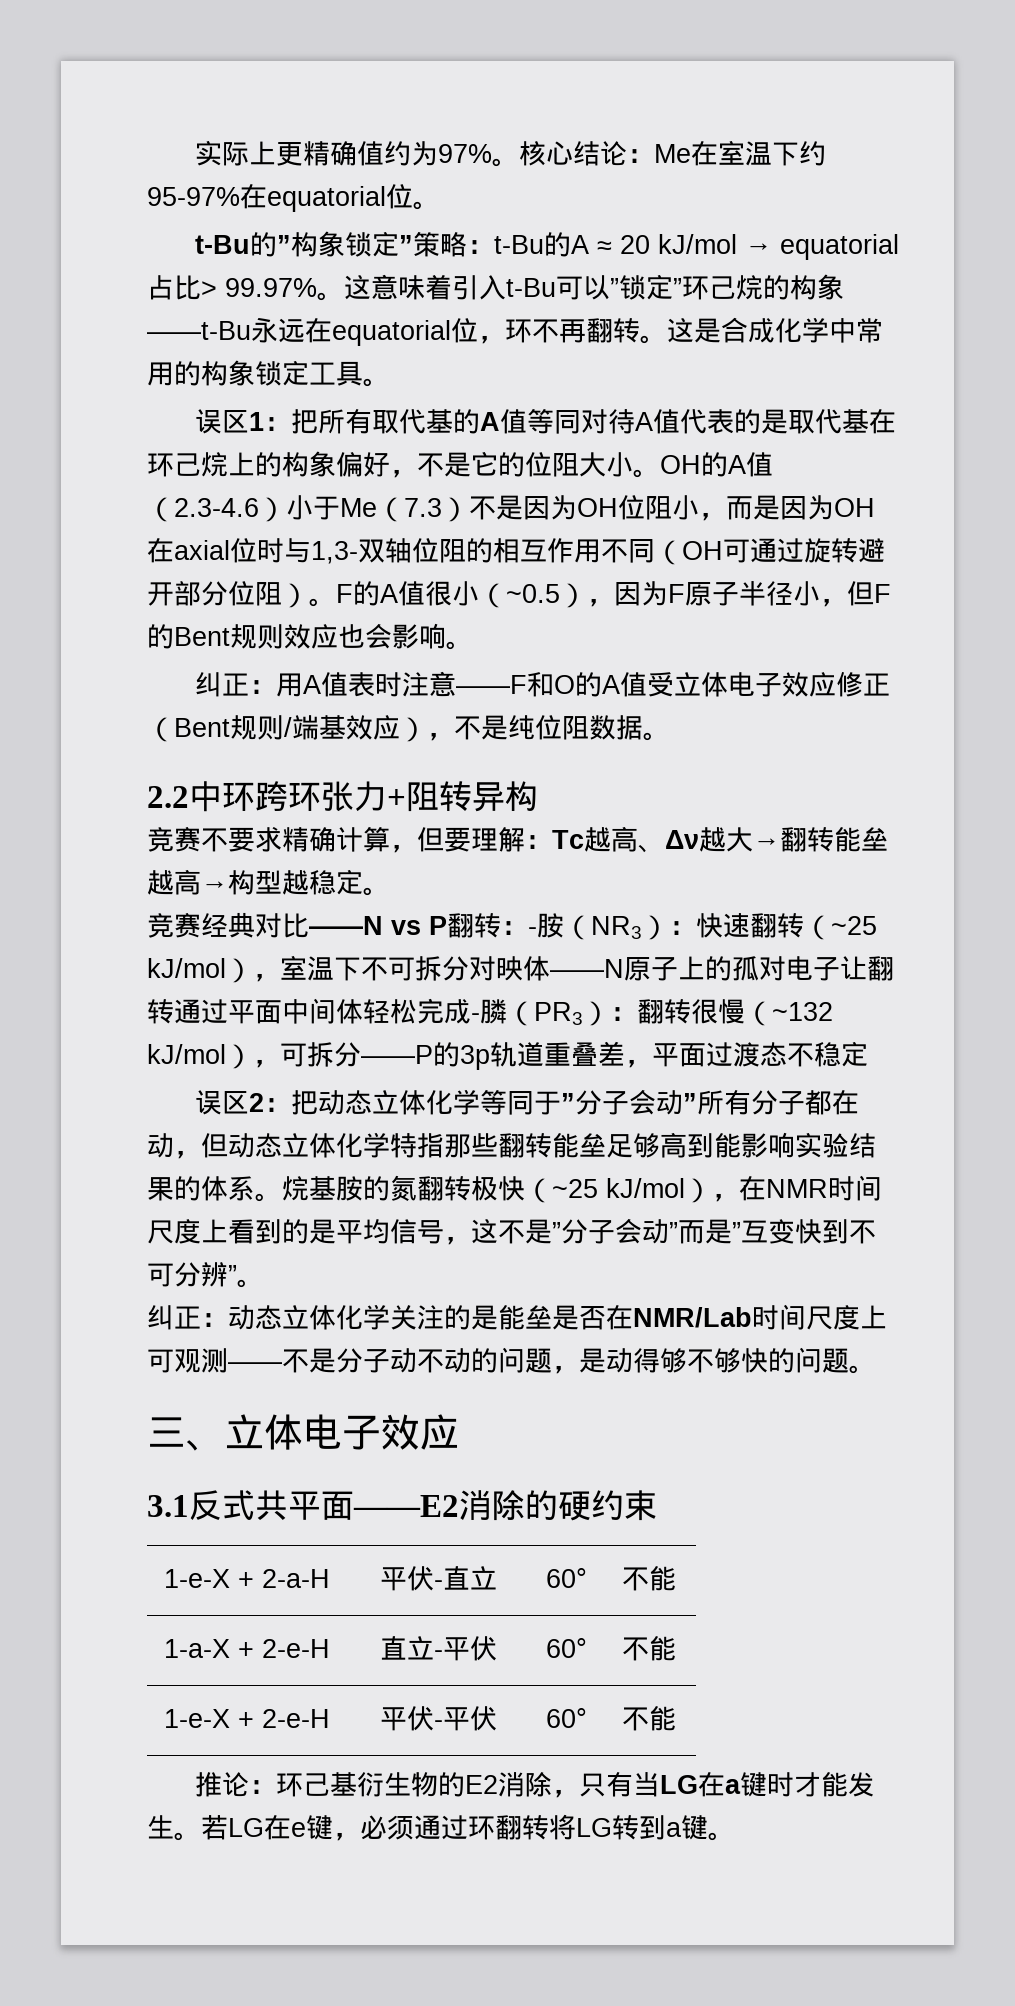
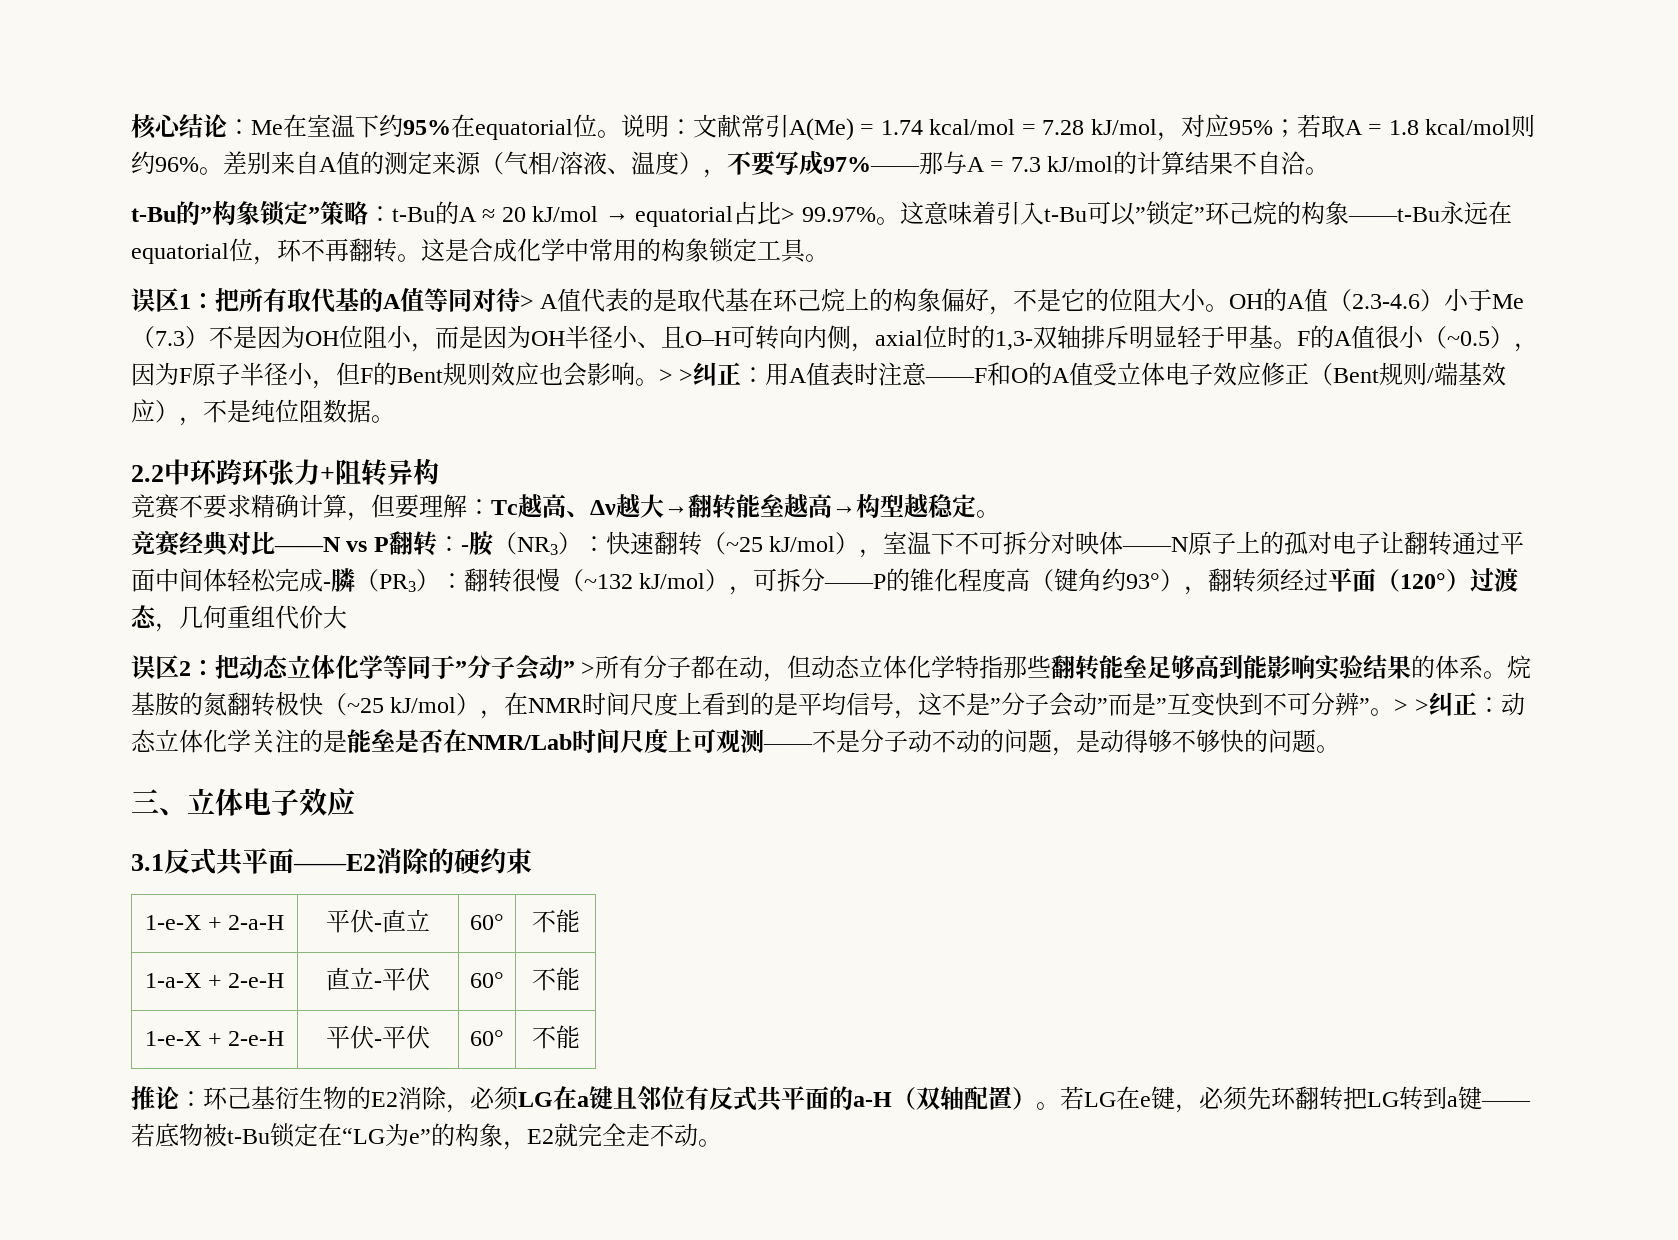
[194,140,519,167] 实际上更精确值约为97%。 -> (131, 127) none
[147,187,240,206] 95-97% -> [403,120,451,135] 95%
(440, 205) none -> [621,114,1536,141] [131,151,1330,178] 说明：文献常引A(Me) = 1.74 kcal/mol = 7.28 kJ/mol，对应95%；若取A = 1.8 kcal/mol则约96%。差别来自A值的测定来源（气相/溶液、温度），不要写成97%——那与A = 7.3 kJ/mol的计算结果不自洽。
(635, 421) none -> [520,295,534,309] >
[147,538,174,563] 在 -> [565,325,875,352] 半径小、且O–H可转向内侧，
[284,538,311,563] 与 -> [971,325,995,349] 的
[412,538,885,565] [147,581,309,608] 位阻的相互作用不同（OH可通过旋转避开部分位阻） -> [1081,325,1273,349] 排斥明显轻于甲基
(473, 645) // -> [659,369,694,383] > >
[460,1041,868,1070] 3p轨道重叠差，平面过渡态不稳定 -> [910,568,1519,595] [131,605,347,632] 锥化程度高（键角约93°），翻转须经过平面（120°）过渡态，几何重组代价大
(697, 1102) none -> [581,662,596,676] >
(264, 1283) // -> [1394,699,1429,713] > >
[578,1772,660,1797] 只有当 -> [470,1086,519,1111] 必须
[766,1772,875,1797] [147,1815,174,1839] 时才能发生 -> [613,1085,1036,1112] 且邻位有反式共平面的a-H（双轴配置）
[414,1814,576,1840] 通过环翻转将 -> [1247,1086,1367,1111] 先环翻转把
(708, 1827) none -> [1481,1101,1531,1107] [131,1123,698,1150] ——若底物被t-Bu锁定在“LG为e”的构象，E2就完全走不动

